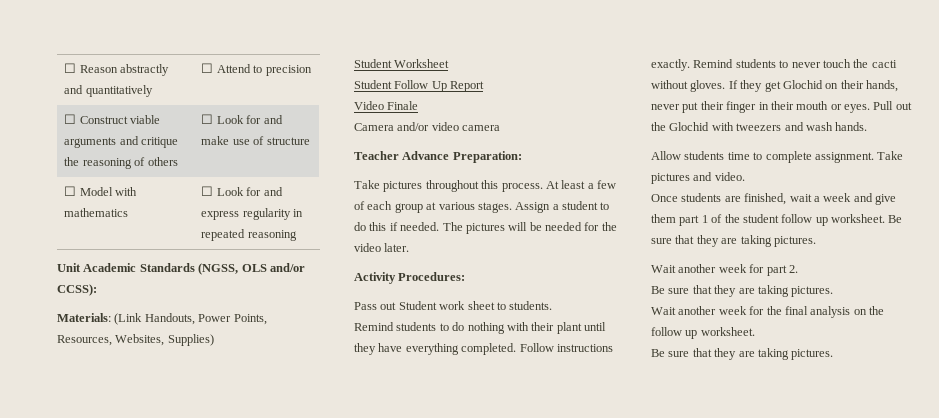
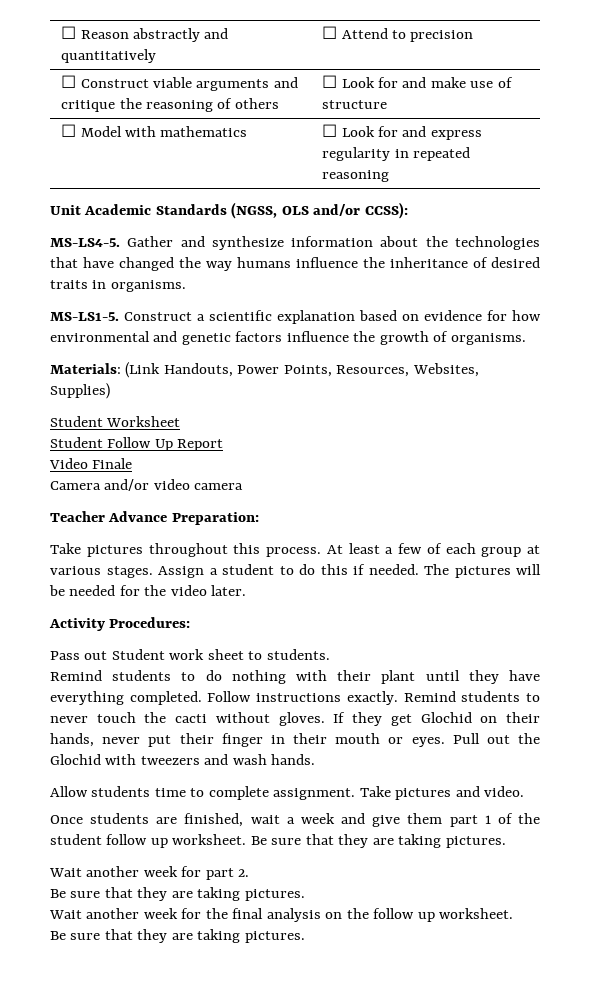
(97, 290) none -> [50,236,540,250] [50,257,540,271] [50,280,186,292] [50,310,541,324] [50,331,526,345] // MS-LS4-5. Gather and synthesize information about the technologies that have changed the way humans influence the inheritance of desired traits in organisms. // MS-LS1-5. Construct a scientific explanation based on evidence for how environmental and genetic factors influence the growth of organisms.

